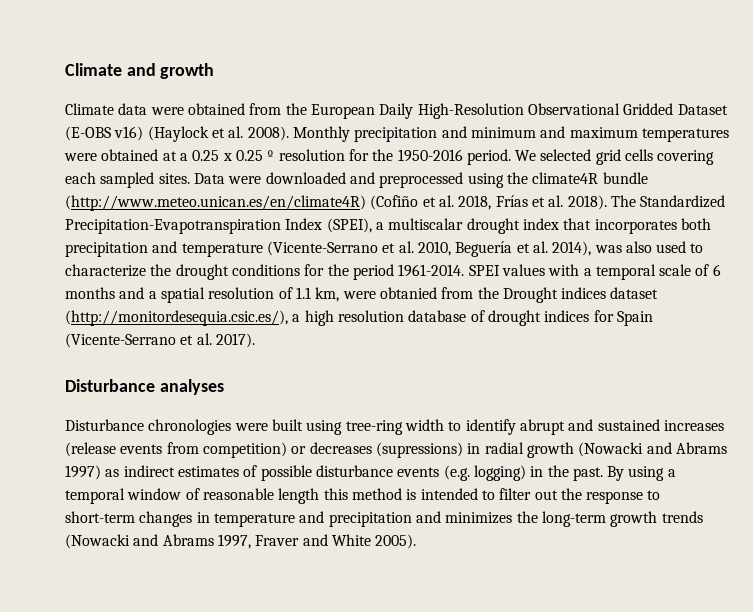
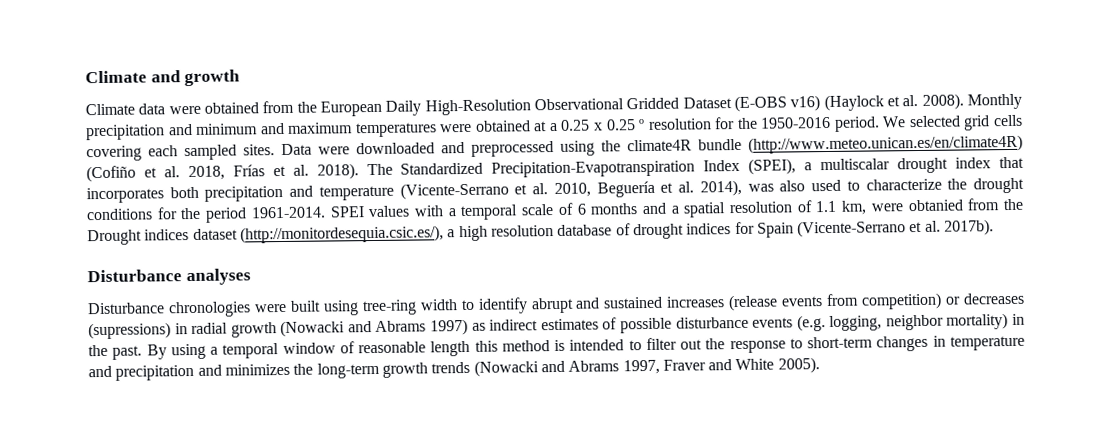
[215,333,255,348] 2017). -> [944,219,995,236] 2017b).
[473,465,526,481] logging) -> [829,313,1009,331] logging, neighbor mortality)

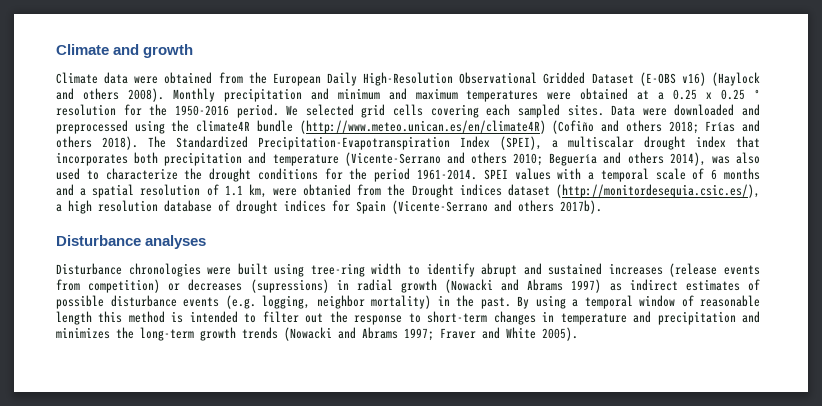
[887,94,919,107] et al. -> [56,88,119,100] and others
[143,164,309,181] et al. 2018, Frías et al. -> [601,120,761,134] [56,136,92,148] and others 2018; Frías and others
[514,180,695,198] et al. 2010, Beguería et al. -> [446,152,664,166] and others 2010; Beguería and others
[909,220,941,233] et al. -> [494,200,554,212] and others
[622,359,660,375] 1997, -> [404,328,434,341] 1997;

